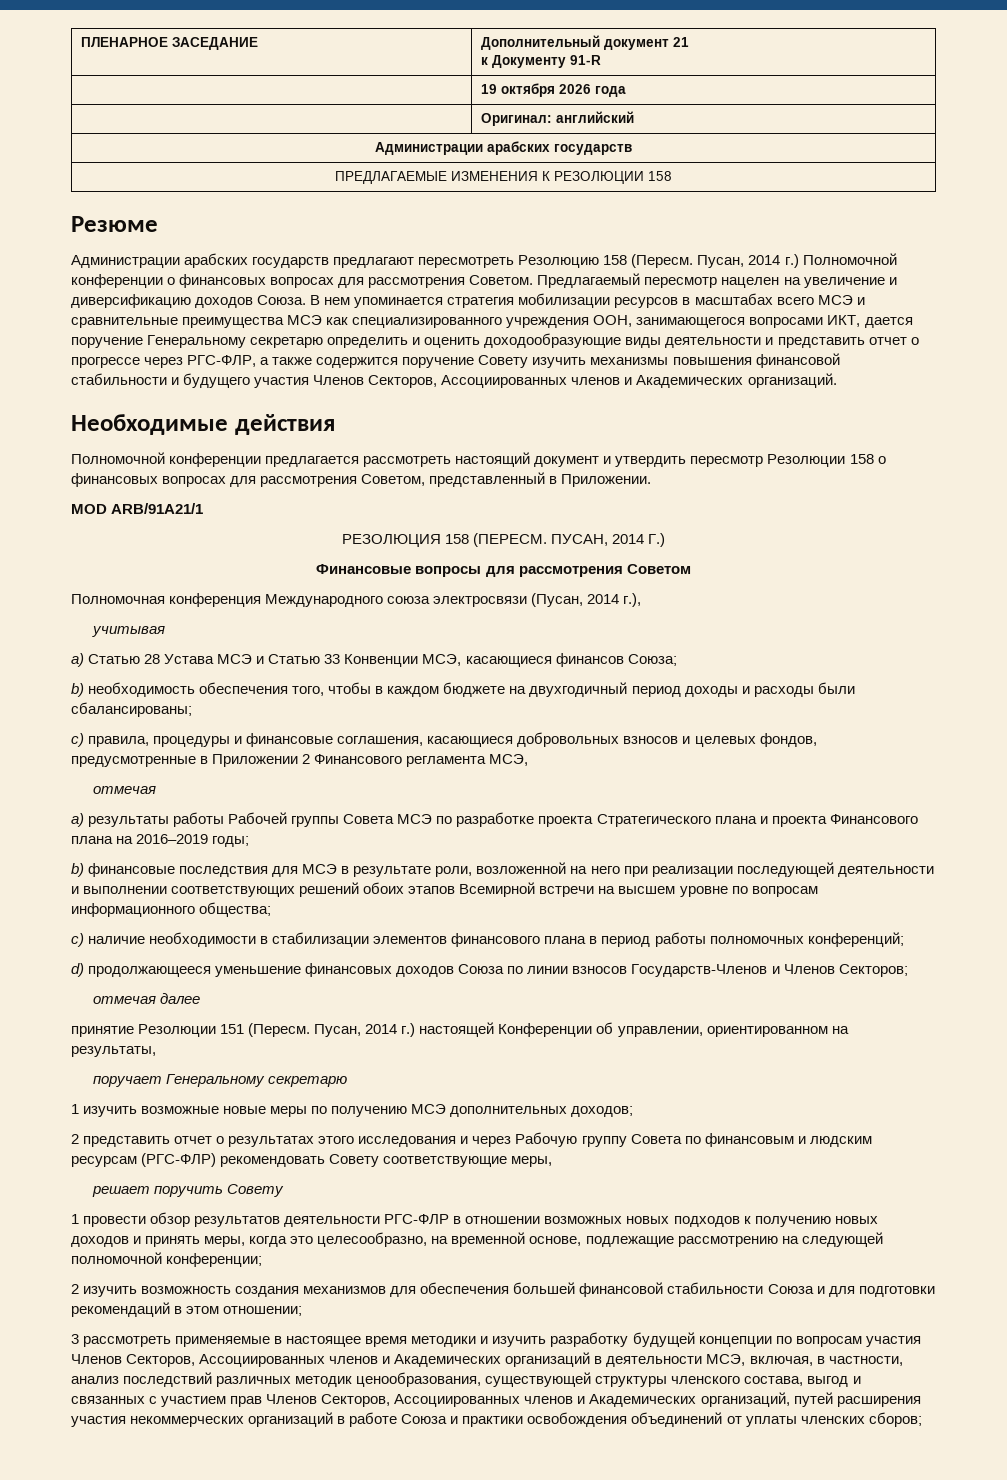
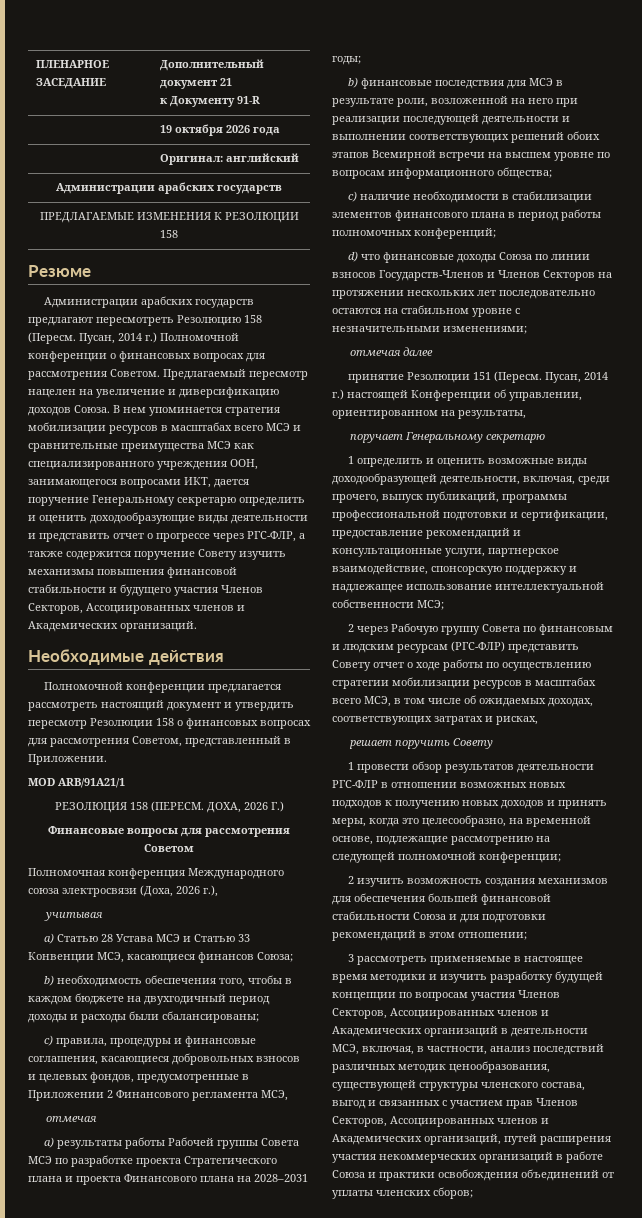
[551,534,645,546] ПУСАН, 2014 -> [206,802,268,813] ДОХА, 2026
[531,593,620,607] (Пусан, 2014 -> [140,885,200,897] (Доха, 2026
[136,834,209,844] 2016–2019 -> [254,1174,308,1182] 2028–2031
[88,963,455,977] продолжающееся уменьшение финансовых доходов -> [360,252,496,263] что финансовые доходы
[838,964,908,977] Секторов; -> [543,270,612,281] [332,290,595,299] [332,305,520,317] [332,326,527,334] Секторов на протяжении нескольких лет последовательно остаются на стабильном уровне с незначительными изменениями;
[83,1104,634,1117] [71,1134,469,1147] изучить возможные новые меры по получению МСЭ дополнительных доходов; // 2 представить отчет о результатах этого исследования и -> [356,458,587,467] [332,473,610,485] [332,491,567,503] [332,510,608,521] [332,528,521,539] [332,548,559,557] [332,564,577,575] [332,582,604,593] [332,599,444,610] [347,624,354,632] определить и оценить возможные виды доходообразующей деятельности, включая, среди прочего, выпуск публикаций, программы профессиональной подготовки и сертификации, предоставление рекомендаций и консультационные услуги, партнерское взаимодействие, спонсорскую поддержку и надлежащее использование интеллектуальной собственности МСЭ; // 2
[220,1154,553,1167] рекомендовать Совету соответствующие меры, -> [508,644,579,653] [332,659,591,671] [332,677,596,689] [332,695,593,707] [332,716,538,725] представить Совету отчет о ходе работы по осуществлению стратегии мобилизации ресурсов в масштабах всего МСЭ, в том числе об ожидаемых доходах, соответствующих затратах и рисках,

